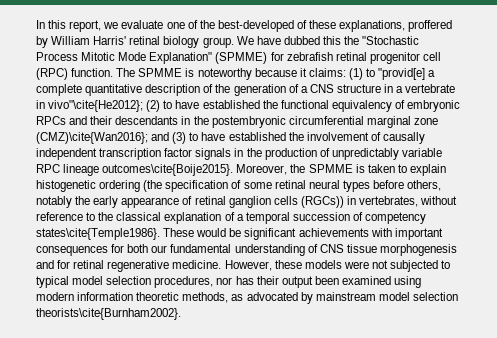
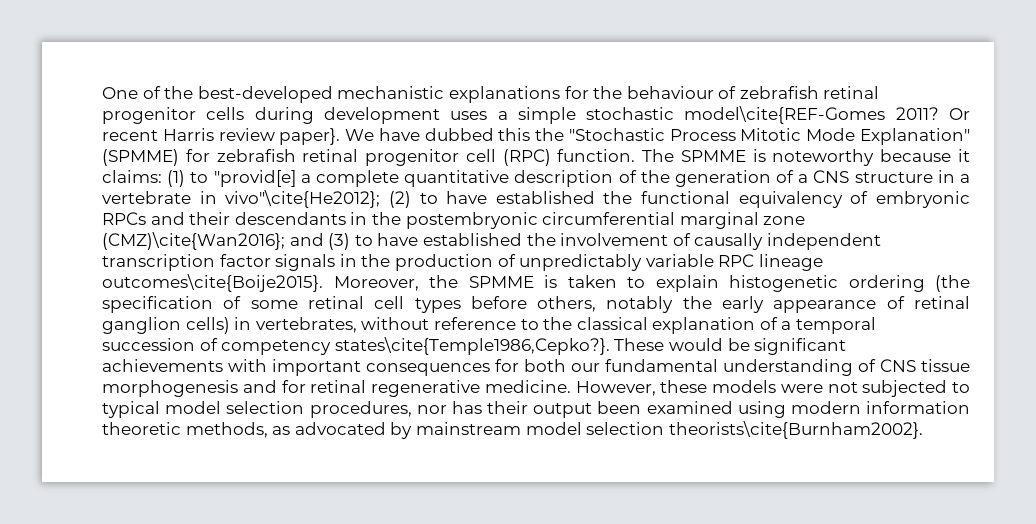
[36,20,453,32] [36,36,234,48] In this report, we evaluate one of the best-developed of these explanations, proffered by William Harris' retinal biology group. -> [102,86,880,103] [102,106,970,124] [102,128,341,145] One of the best-developed mechanistic explanations for the behaviour of zebrafish retinal progenitor cells during development uses a simple stochastic model\cite{REF-Gomes 2011? Or recent Harris review paper}.
[308,180,340,189] neural -> [374,296,405,309] cell
[273,196,344,208] cells (RGCs)) -> [185,317,230,334] cells)
[36,228,160,240] states\cite{Temple1986}. -> [334,337,610,355] states\cite{Temple1986,Cepko?}.

